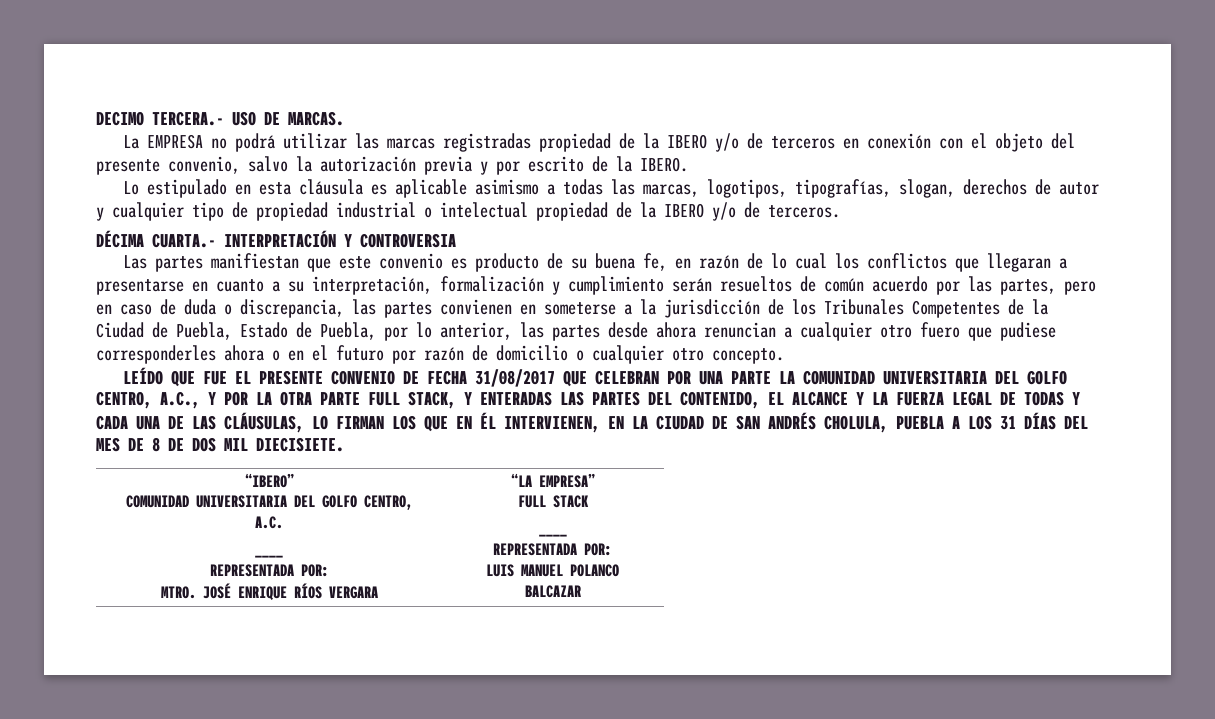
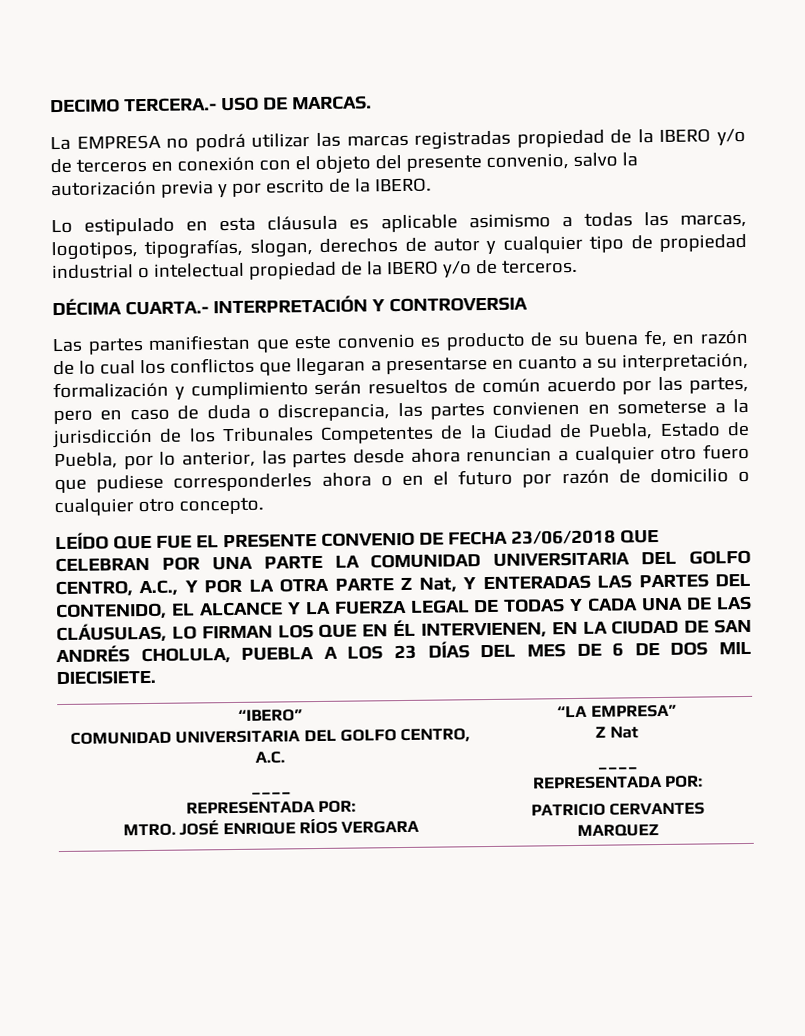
[475,369,556,387] 31/08/2017 -> [510,529,616,545] 23/06/2018
[368,391,456,409] FULL STACK, -> [400,577,457,593] Z Nat,
[1000,416,1016,430] 31 -> [394,644,418,660] 23
[152,437,160,452] 8 -> [612,642,625,657] 6
[517,495,589,508] [538,534,567,537] [493,543,612,556] [486,564,619,577] [524,585,581,598] FULL STACK // ____ // REPRESENTADA POR: // LUIS MANUEL POLANCO BALCAZAR -> [595,726,639,739] [596,766,638,770] [532,775,704,790] [530,802,706,817] [577,824,659,837] Z Nat // ____ // REPRESENTADA POR: // PATRICIO CERVANTES MARQUEZ

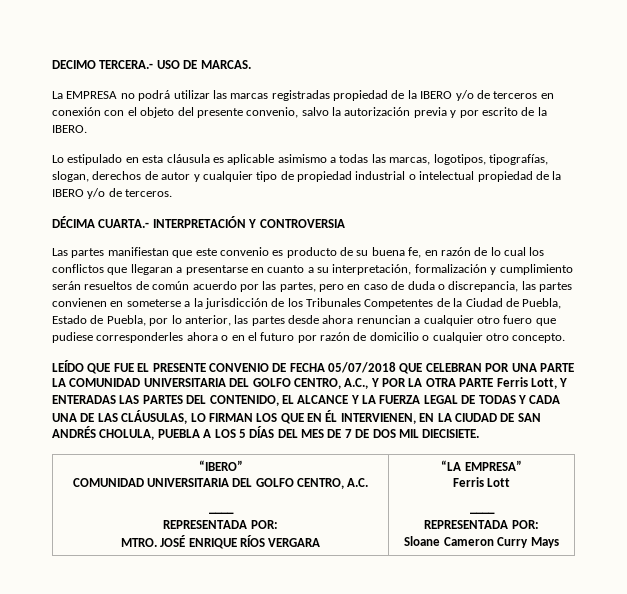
[510,529,616,545] 23/06/2018 -> [328,362,396,373] 05/07/2018
[400,577,457,593] Z Nat, -> [496,377,557,389] Ferris Lott,
[394,644,418,660] 23 -> [238,429,246,438] 5
[612,642,625,657] 6 -> [344,429,352,438] 7
[595,726,639,739] [596,766,638,770] [532,775,704,790] [530,802,706,817] [577,824,659,837] Z Nat // ____ // REPRESENTADA POR: // PATRICIO CERVANTES MARQUEZ -> [452,477,511,487] [469,512,495,514] [424,520,539,529] [404,536,559,548] Ferris Lott // ____ // REPRESENTADA POR: // Sloane Cameron Curry Mays

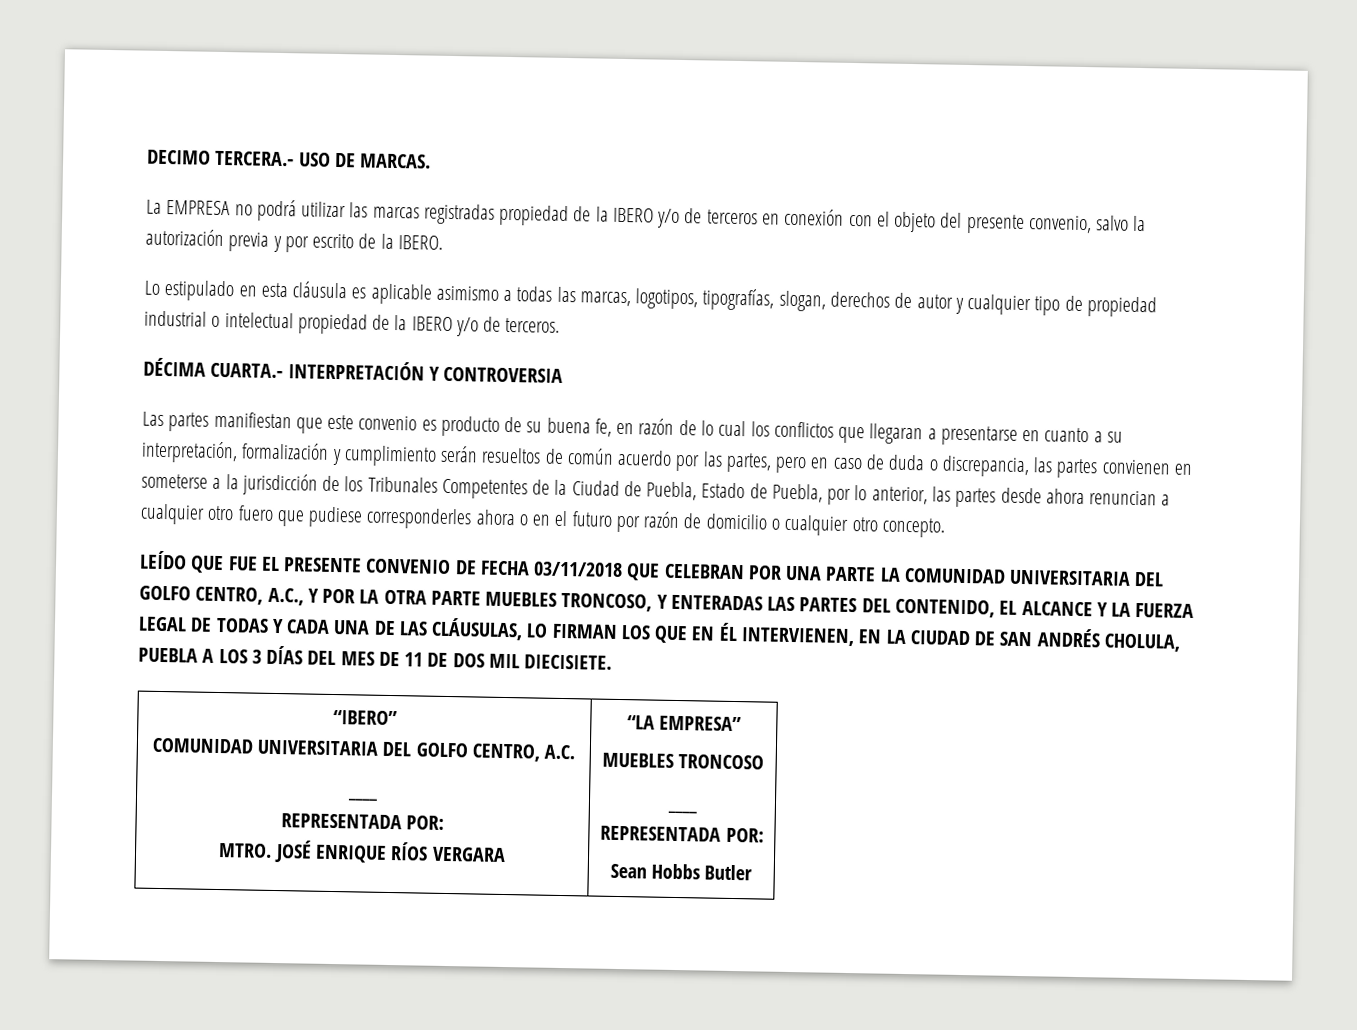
[328,362,396,373] 05/07/2018 -> [533,561,624,578] 03/11/2018
[496,377,557,389] Ferris Lott, -> [485,591,653,612] MUEBLES TRONCOSO,
[238,429,246,438] 5 -> [251,649,262,664] 3
[344,429,352,438] 7 -> [404,652,424,667] 11
[452,477,511,487] [469,512,495,514] [424,520,539,529] [404,536,559,548] Ferris Lott // ____ // REPRESENTADA POR: // Sloane Cameron Curry Mays -> [601,752,765,770] [666,809,697,814] [600,825,764,843] [609,863,753,881] MUEBLES TRONCOSO // ____ // REPRESENTADA POR: // Sean Hobbs Butler

